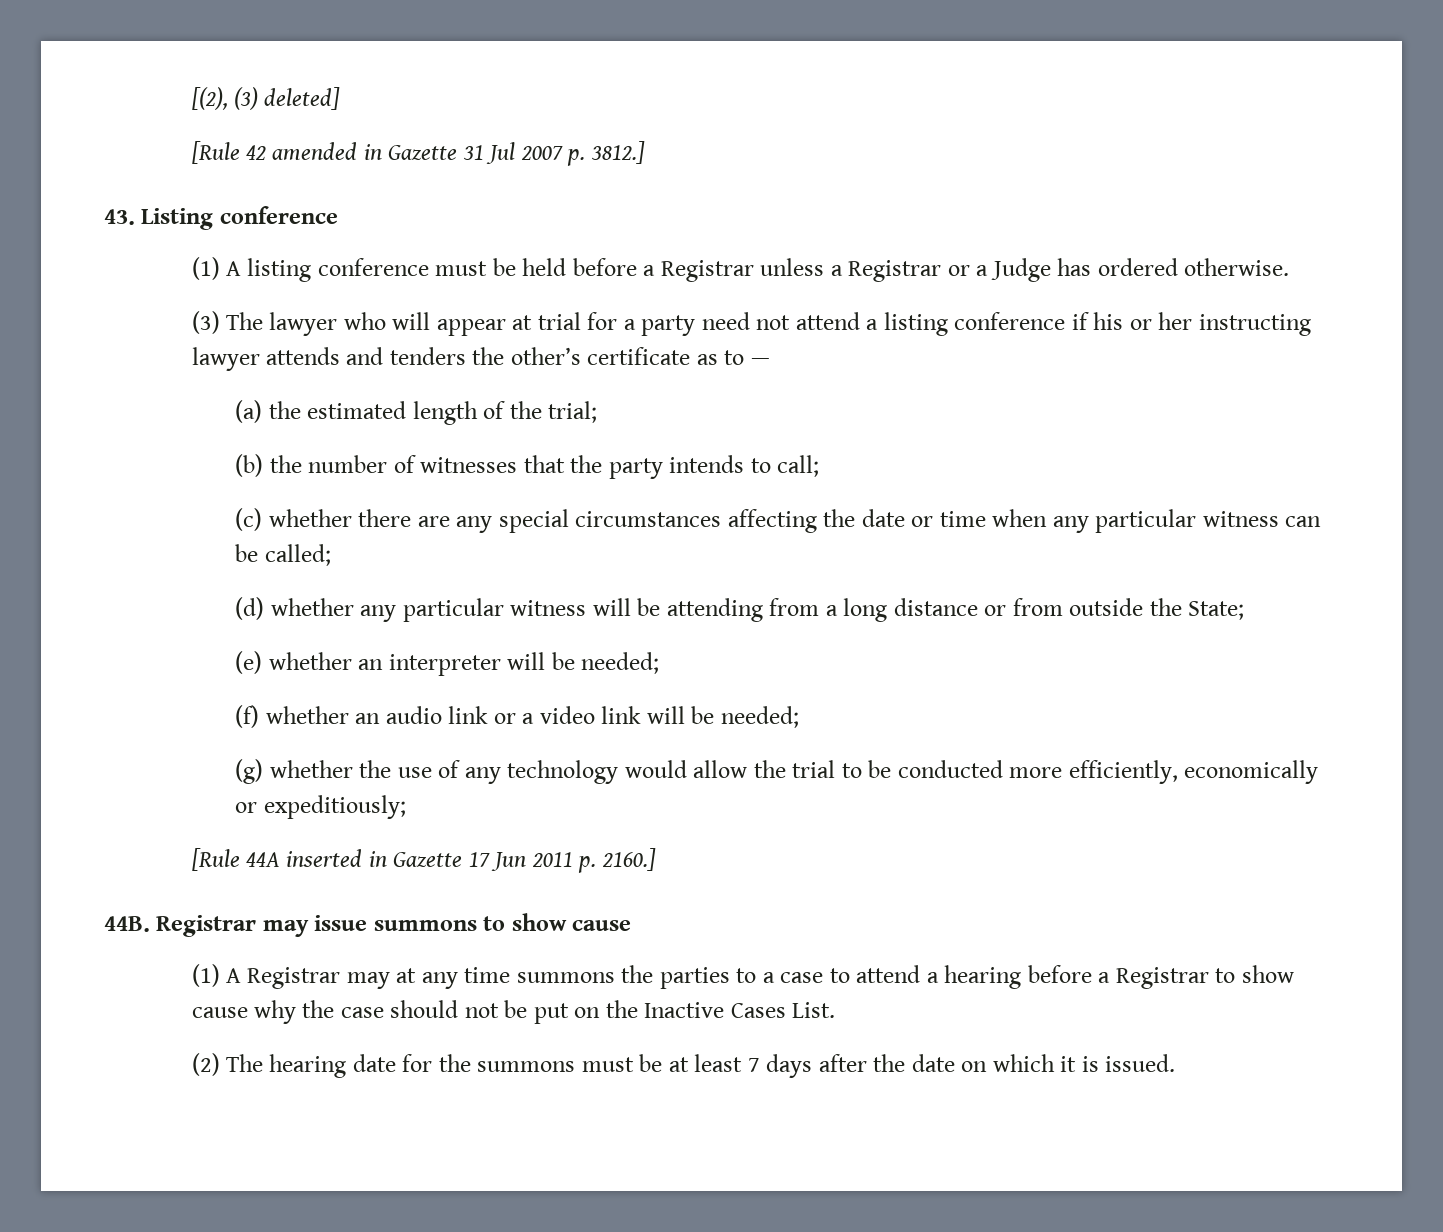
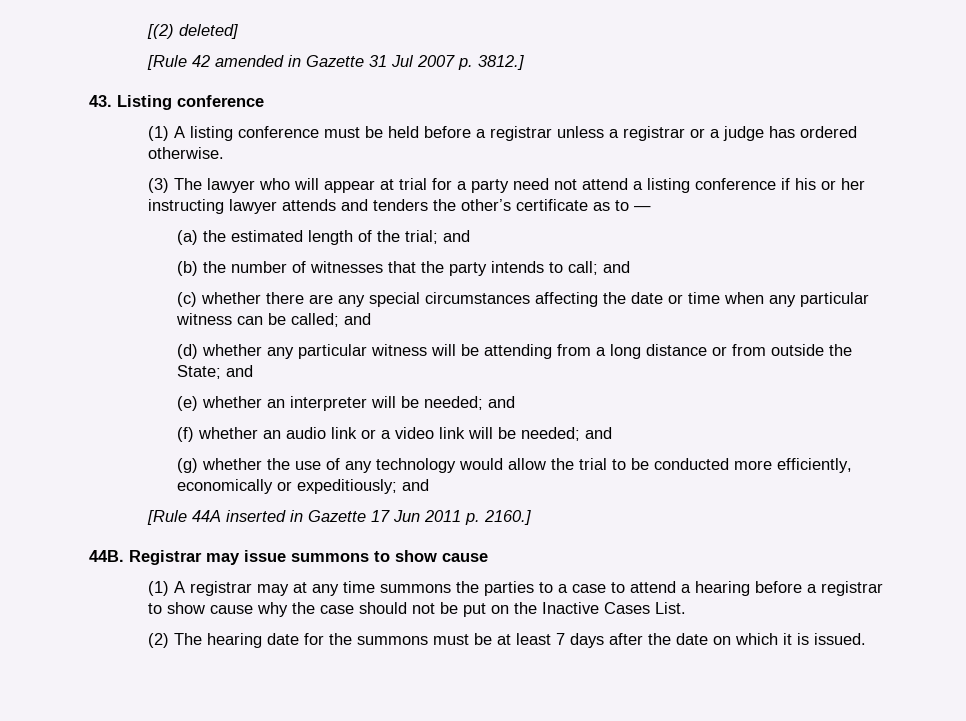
[191,87,259,110] [(2), (3) -> [146,24,174,39] [(2)
[660,260,754,282] Registrar -> [489,126,552,141] registrar
[848,258,1051,282] Registrar or a Judge -> [622,126,764,141] registrar or a judge
(598, 412) none -> [443,230,471,242] and
(820, 466) none -> [603,261,631,273] and
(331, 555) none -> [344,313,372,325] and
(1244, 610) none -> [226,365,254,377] and
(660, 663) none -> [488,396,516,408] and
(799, 717) none -> [585,427,613,439] and
(406, 807) none -> [402,479,430,491] and
[247,967,341,989] Registrar -> [189,581,252,596] registrar
[1115,967,1209,989] Registrar -> [820,581,883,596] registrar

